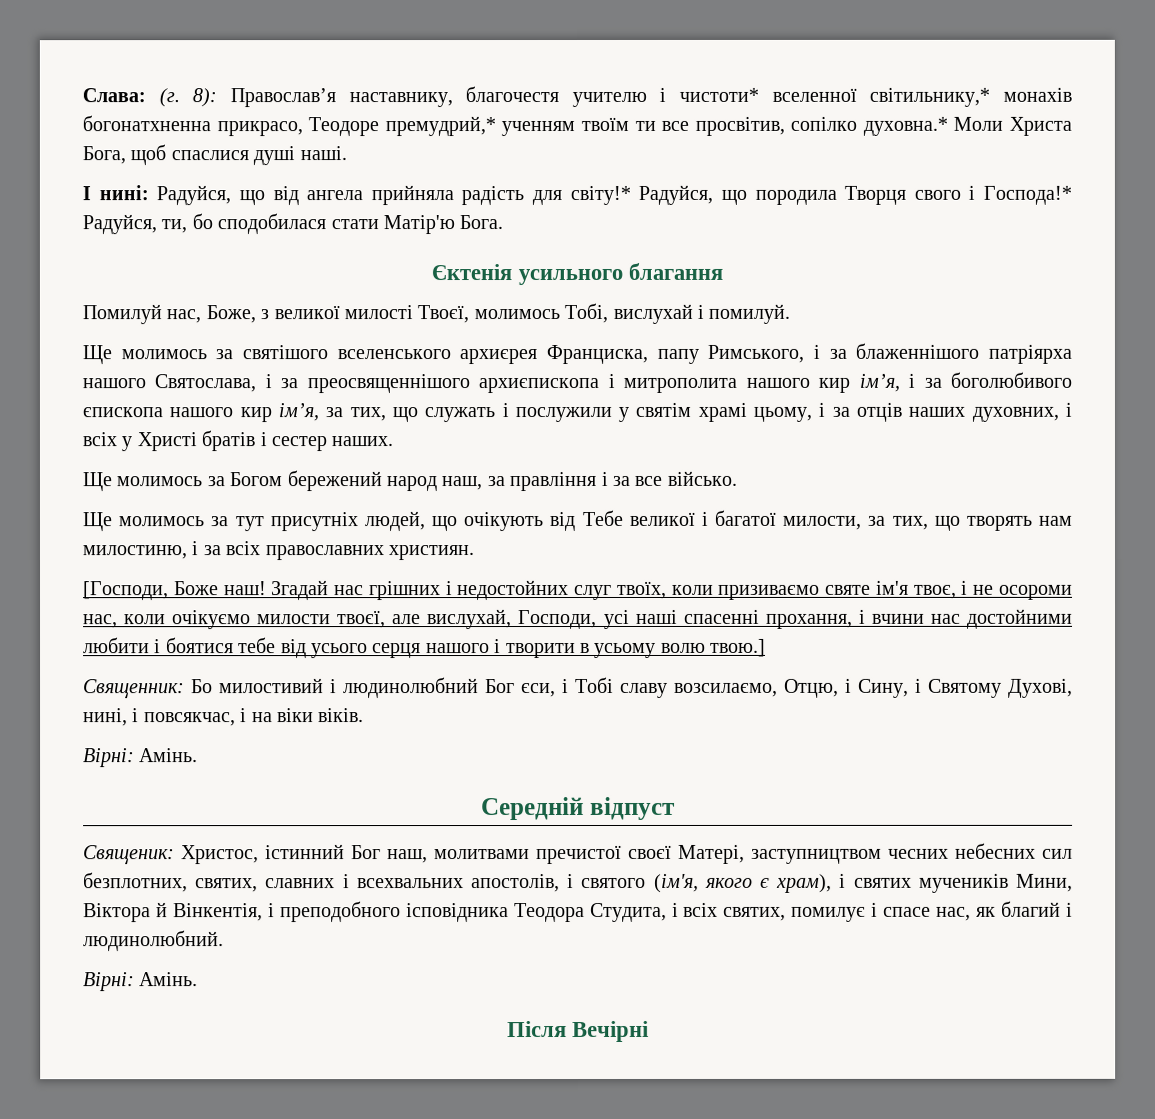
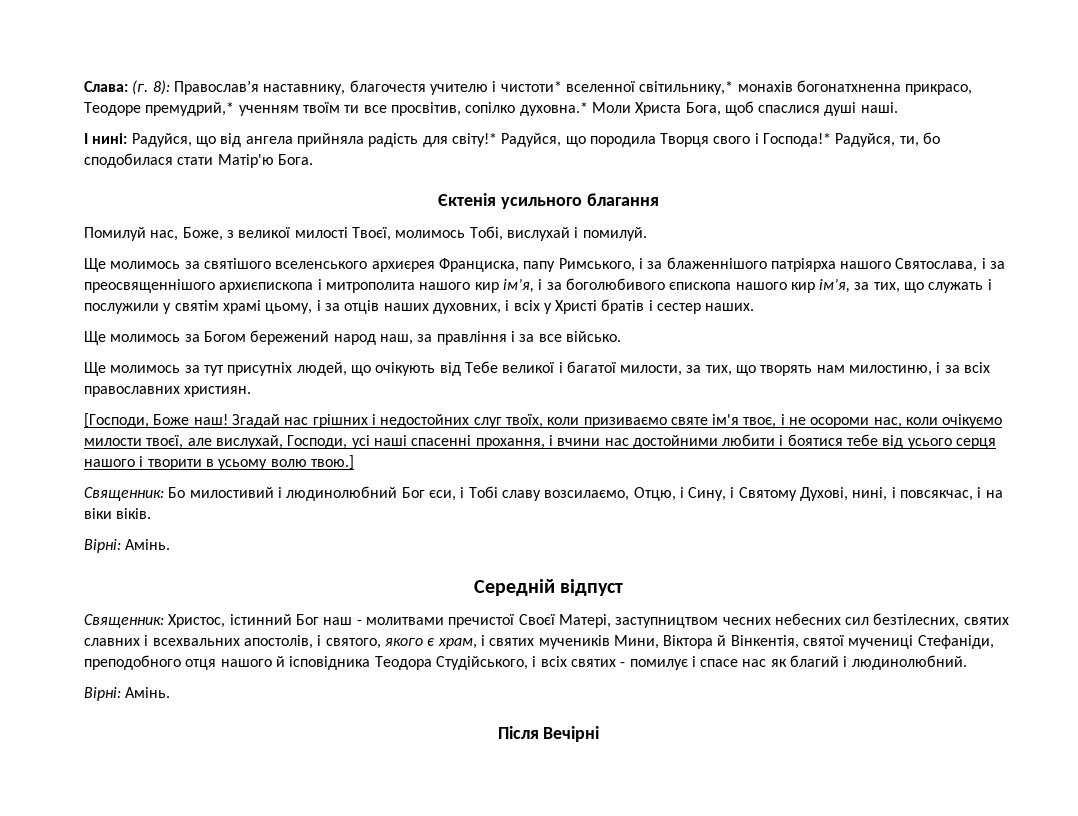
[83,845,175,865] Священик: -> [84,614,164,628] Священник:
[387,849,428,864] наш, -> [323,617,362,625] наш -
[628,844,672,859] своєї -> [518,614,555,625] Своєї
[83,872,259,893] безплотних, святих, -> [873,613,1009,628] безтілесних, святих
[581,873,699,893] святого (ім'я, -> [325,638,381,649] святого,
[776,873,833,893] храм), -> [437,638,477,649] храм,
[267,901,401,923] і преподобного -> [803,635,994,649] [84,655,285,670] святої мучениці Стефаніди, преподобного отця нашого й
[589,902,787,922] Студита, і всіх святих, -> [435,656,626,670] Студійського, і всіх святих -
[936,906,972,921] нас, -> [742,659,767,667] нас

